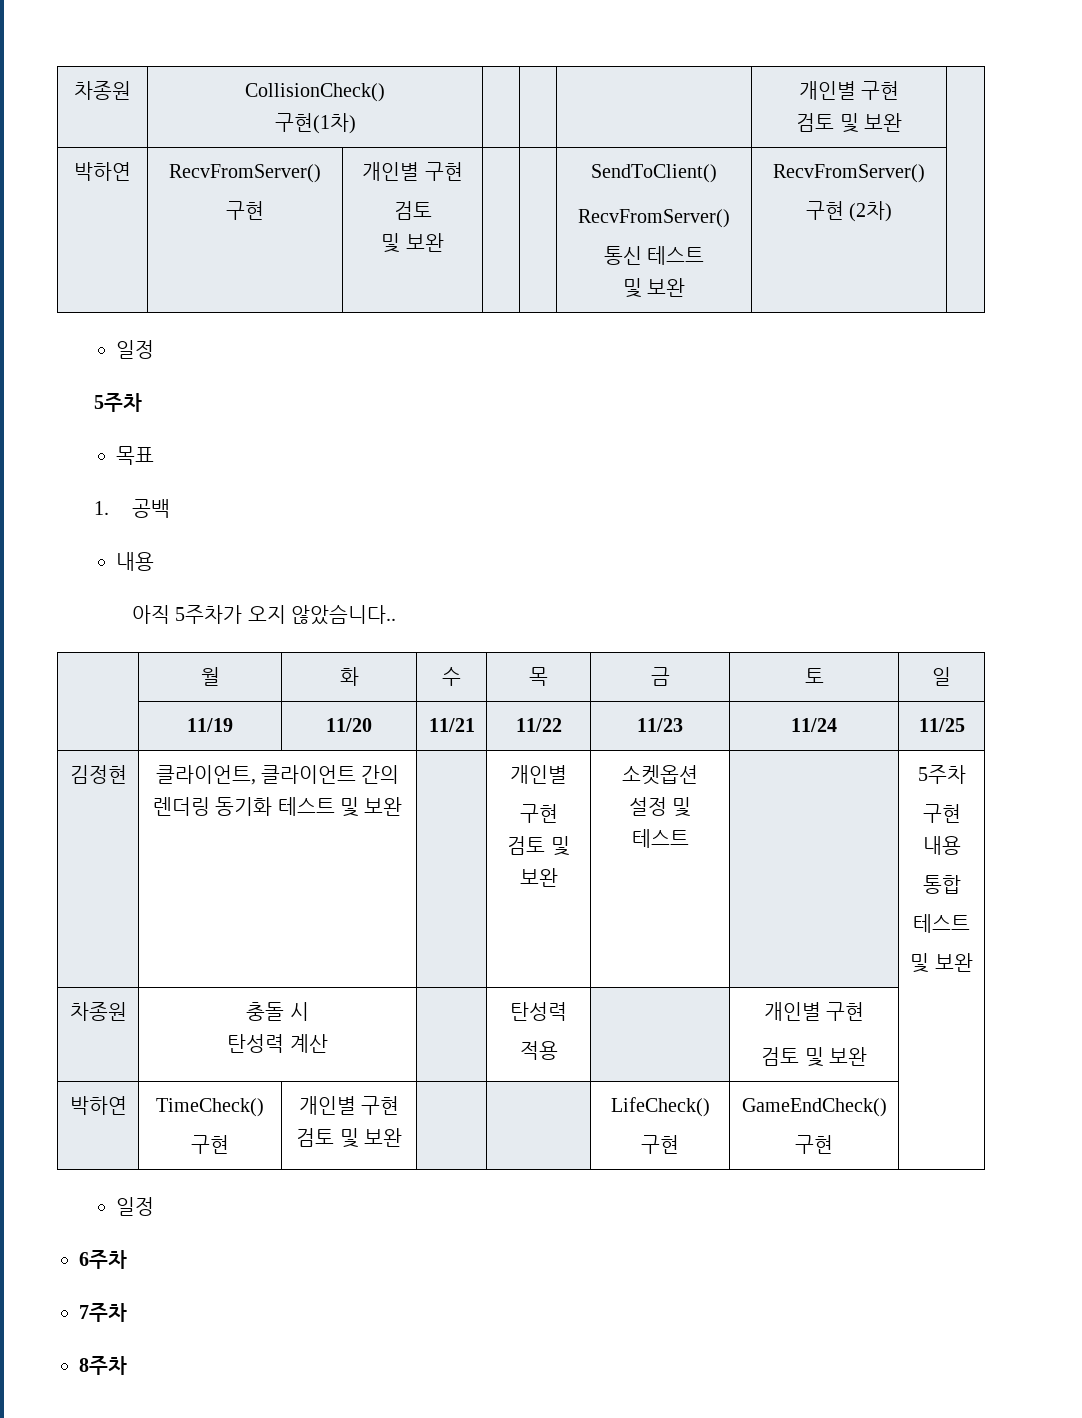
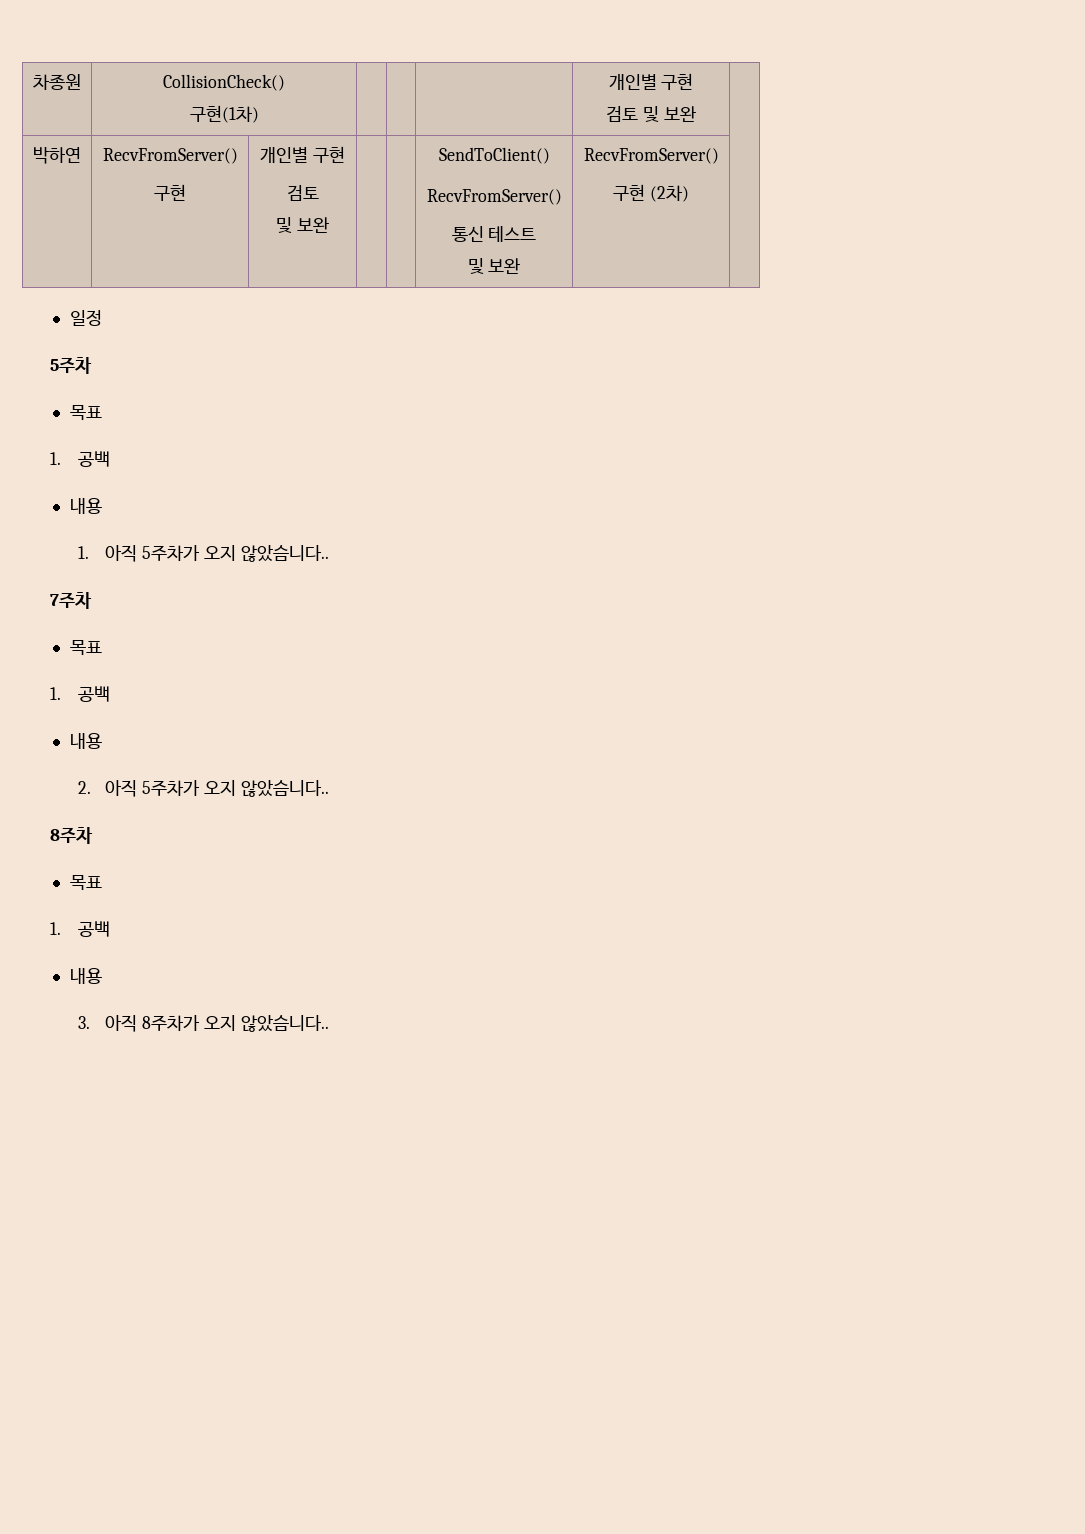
[131,604,397,625] [200,667,220,686] [339,667,359,686] [442,667,461,686] [529,667,548,686] [650,667,670,686] [804,668,824,683] [932,667,951,686] [187,718,233,732] [326,718,372,732] [428,718,475,732] [515,718,562,732] [637,718,683,732] [791,718,837,732] [918,718,965,732] [69,765,127,784] [155,765,400,785] [152,797,403,817] [510,765,567,784] [519,804,558,823] [507,836,570,856] [519,868,558,887] [622,765,698,785] [628,797,692,817] [631,829,689,848] [917,765,966,784] [922,804,961,823] [922,836,961,855] [922,875,961,894] [913,914,970,933] [910,953,973,973] [69,1002,127,1021] [246,1002,309,1021] [227,1034,328,1053] [510,1002,567,1021] [519,1041,558,1060] [763,1002,865,1021] [761,1047,867,1067] [69,1096,127,1115] [156,1098,264,1117] [191,1135,229,1154] [298,1096,400,1115] [296,1128,402,1148] [610,1097,710,1117] [641,1135,679,1154] [741,1098,887,1117] [795,1135,833,1154] [116,1197,155,1216] [79,1250,127,1269] [79,1303,127,1322] [79,1356,127,1375] 아직 5주차가 오지 않았슴니다.. // | 월 | 화 | 수 | 목 | 금 | 토 | 일 // | 11/19 | 11/20 | 11/21 | 11/22 | 11/23 | 11/24 | 11/25 // 김정현 | 클라이언트, 클라이언트 간의 렌더링 동기화 테스트 및 보완 | | 개인별 // 구현 검토 및 보완 | 소켓옵션 설정 및 테스트 | | 5주차 // 구현 내용 // 통합 // 테스트 // 및 보완 // 차종원 | 충돌 시 // 탄성력 계산 | | 탄성력 // 적용 | | 개인별 구현 // 검토 및 보완 | // 박하연 | TimeCheck() // 구현 | 개인별 구현 검토 및 보완 | | | LifeCheck() // 구현 | GameEndCheck() // 구현 | // 일정 // 6주차 // 7주차 // 8주차 -> [77,545,329,562] [49,592,92,609] [69,640,102,656] [49,686,110,702] [69,733,102,749] [77,780,329,797] [49,827,93,844] [69,875,102,891] [49,921,110,937] [69,968,102,984] [77,1015,329,1032] 1. 아직 5주차가 오지 않았슴니다.. // 7주차 // 목표 // 1. 공백 // 내용 // 2. 아직 5주차가 오지 않았슴니다.. // 8주차 // 목표 // 1. 공백 // 내용 // 3. 아직 8주차가 오지 않았슴니다..

